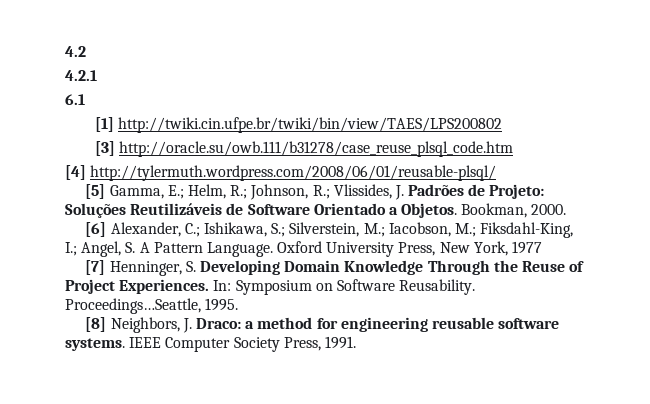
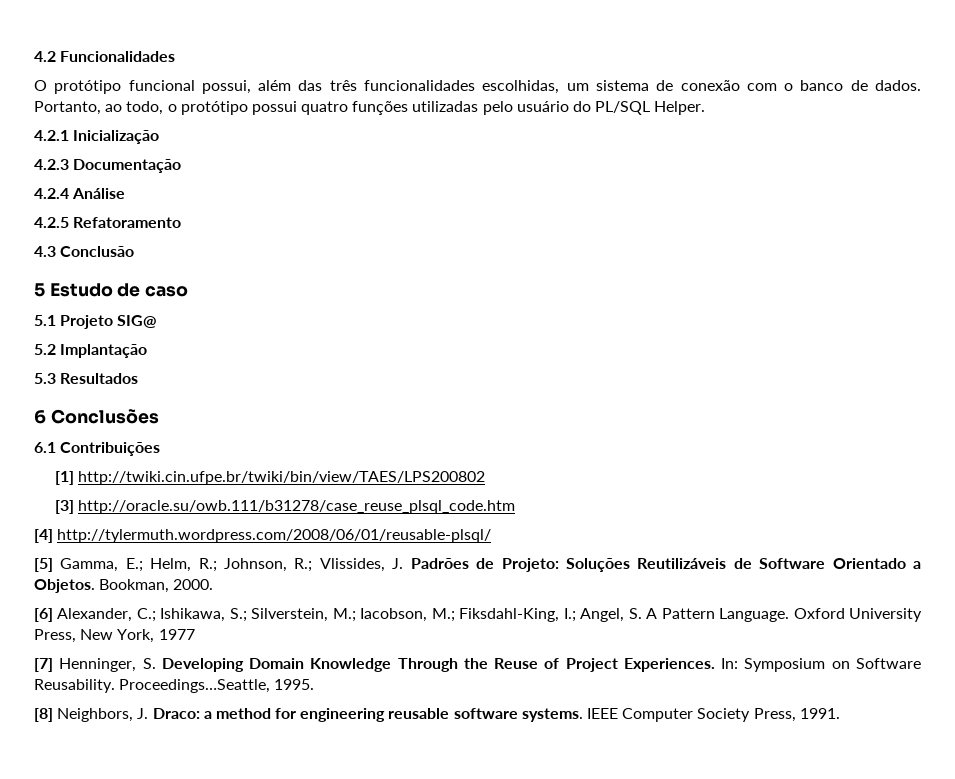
[65,70,97,81] // 4.2.1 -> [60,51,176,62] [34,80,921,94] [34,101,706,115] [34,130,160,144] [34,159,182,173] [34,188,126,199] [34,217,182,228] [34,246,135,257] [34,283,189,297] [34,315,158,329] [34,344,148,358] [34,373,139,384] [34,409,159,424] Funcionalidades // O protótipo funcional possui, além das três funcionalidades escolhidas, um sistema de conexão com o banco de dados. Portanto, ao todo, o protótipo possui quatro funções utilizadas pelo usuário do PL/SQL Helper. // 4.2.1 Inicialização // 4.2.3 Documentação // 4.2.4 Análise // 4.2.5 Refatoramento // 4.3 Conclusão // 5 Estudo de caso // 5.1 Projeto SIG@ // 5.2 Implantação // 5.3 Resultados // 6 Conclusões
(85, 99) none -> [60,442,161,456] Contribuições

